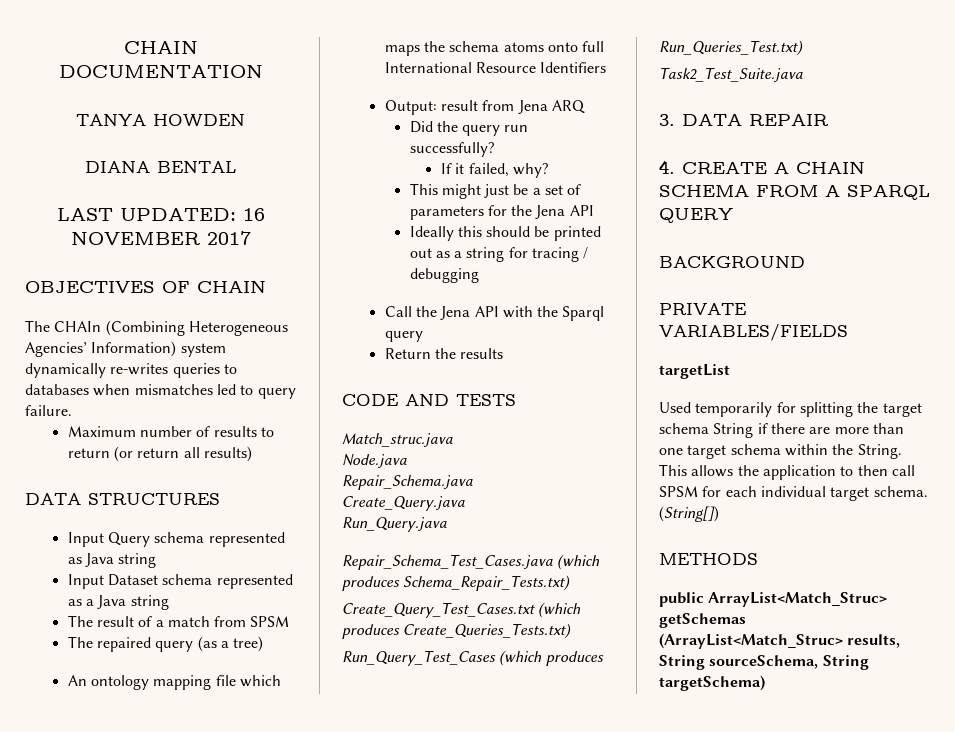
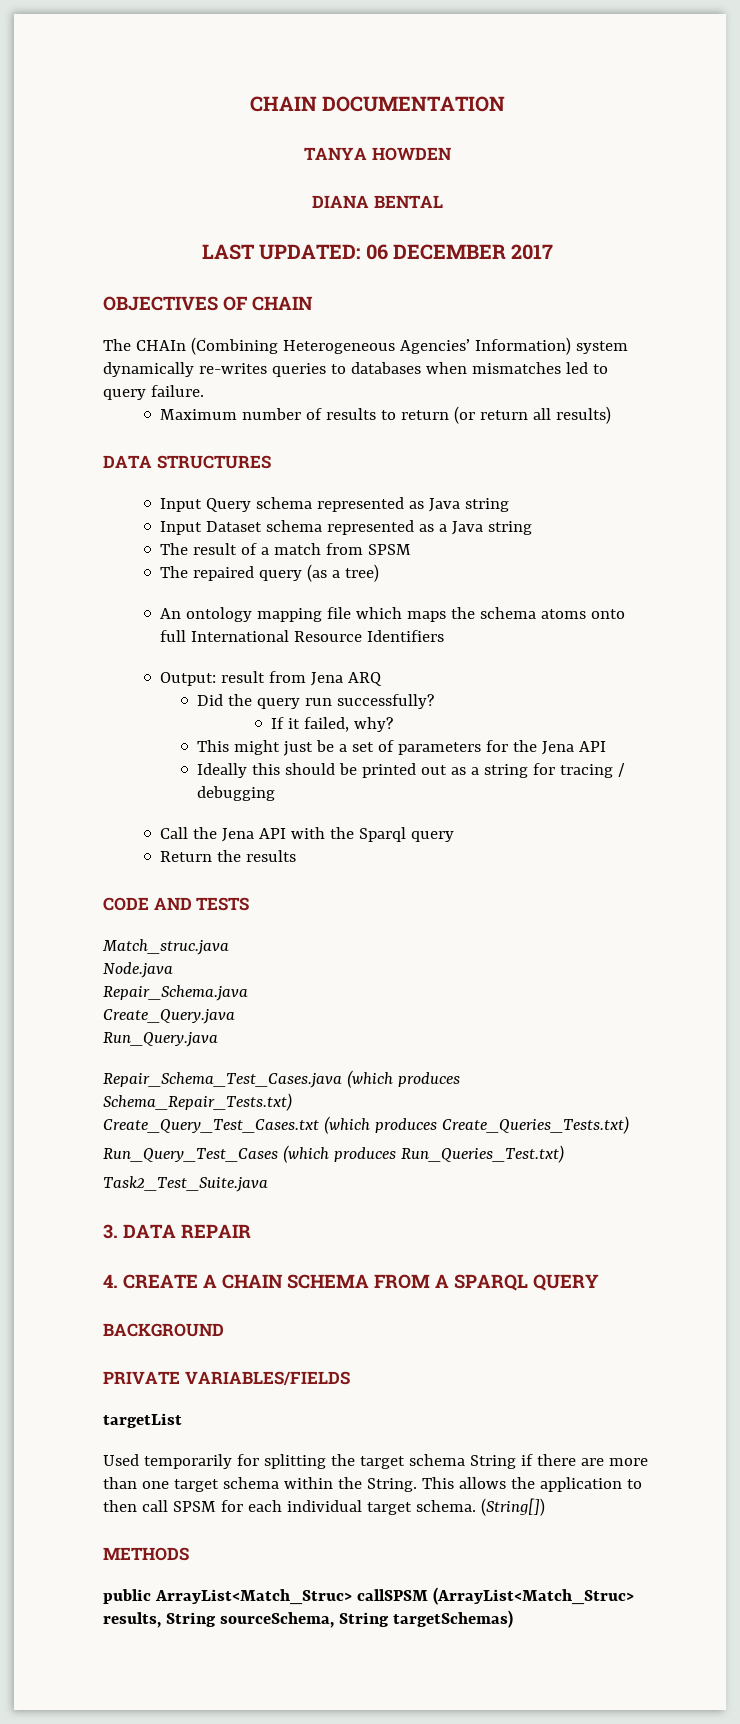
[242,208,265,221] [70,232,200,245] 16 NOVEMBER -> [365,244,506,260] 06 DECEMBER
[659,613,746,628] getSchemas -> [356,1589,428,1601] callSPSM
[659,675,765,691] targetSchema) -> [392,1610,513,1628] targetSchemas)

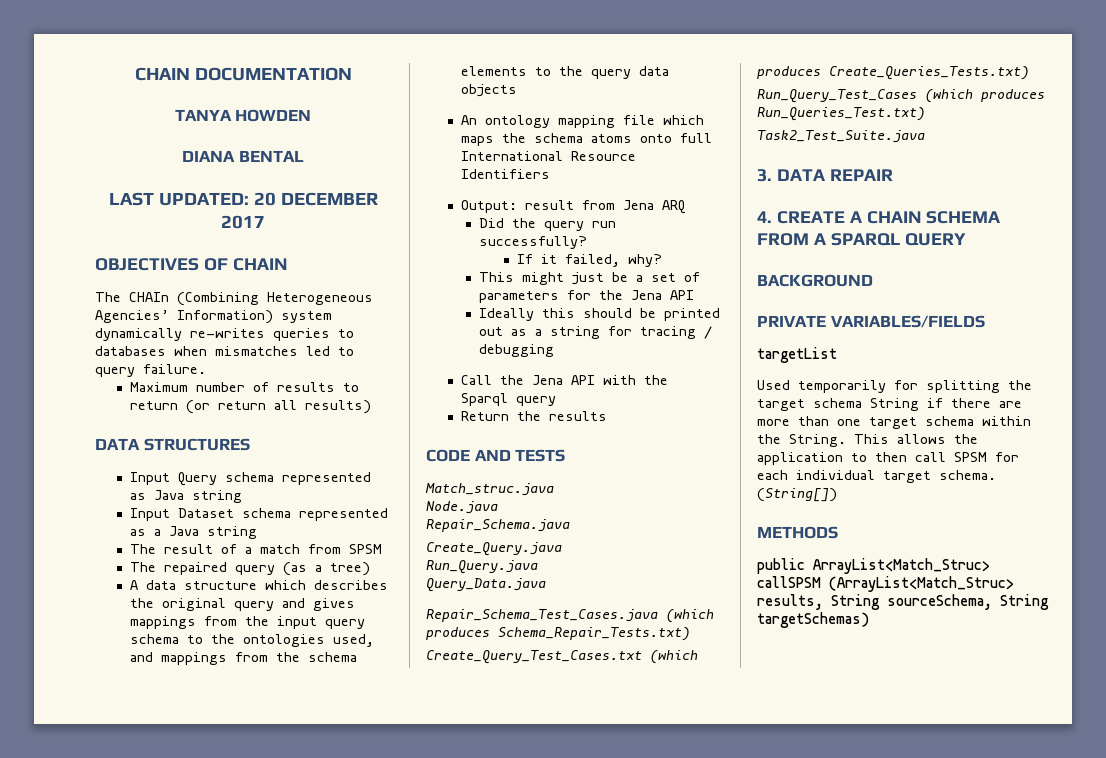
[365,244,388,260] 06 -> [253,192,276,206] 20
(380, 573) none -> [129,580,388,590] [129,598,355,611] [129,616,365,629] [129,634,374,647] [129,652,357,665] [460,66,669,79] [460,84,517,97] // A data structure which describes the original query and gives mappings from the input query schema to the ontologies used, and mappings from the schema elements to the query data objects
(218, 1039) none -> [426,578,546,592] // Query_Data.java

